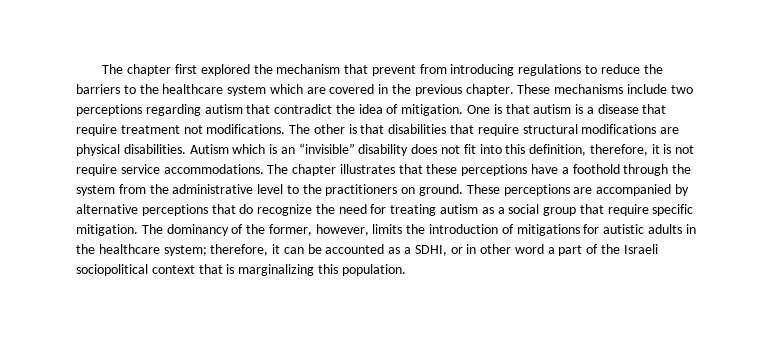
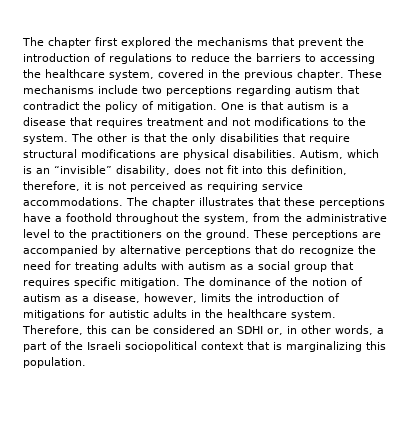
[276,64,341,74] mechanism -> [197,37,268,46] mechanisms
[419,64,515,76] from introducing -> [346,37,364,46] [23,53,106,62] the introduction of
[139,84,326,96] the healthcare system which are -> [320,54,375,64] [23,69,154,80] accessing the healthcare system,
[358,104,383,114] idea -> [105,101,138,112] policy
[76,124,286,136] require treatment not modifications. -> [96,117,366,128] [23,134,68,144] requires treatment and not modifications to the system.
(385, 129) none -> [170,133,216,144] the only
[189,144,229,154] Autism -> [300,150,343,159] Autism,
[358,144,409,156] disability -> [116,165,170,176] disability,
[76,164,117,176] require -> [130,181,258,192] perceived as requiring
[623,164,692,176] [76,185,115,196] through the system -> [116,213,249,224] throughout the system,
(416, 190) none -> [184,229,202,238] the
(437, 210) none -> [123,261,184,270] adults with
[607,204,649,216] require -> [23,278,70,288] requires
[166,224,312,236] dominancy of the former, -> [209,277,363,286] [23,293,140,303] dominance of the notion of autism as a disease,
[163,244,463,256] system; therefore, it can be accounted as a SDHI, or -> [291,310,336,320] [22,325,283,335] system. Therefore, this can be considered an SDHI or,
[514,244,544,254] word -> [335,325,373,335] words,

